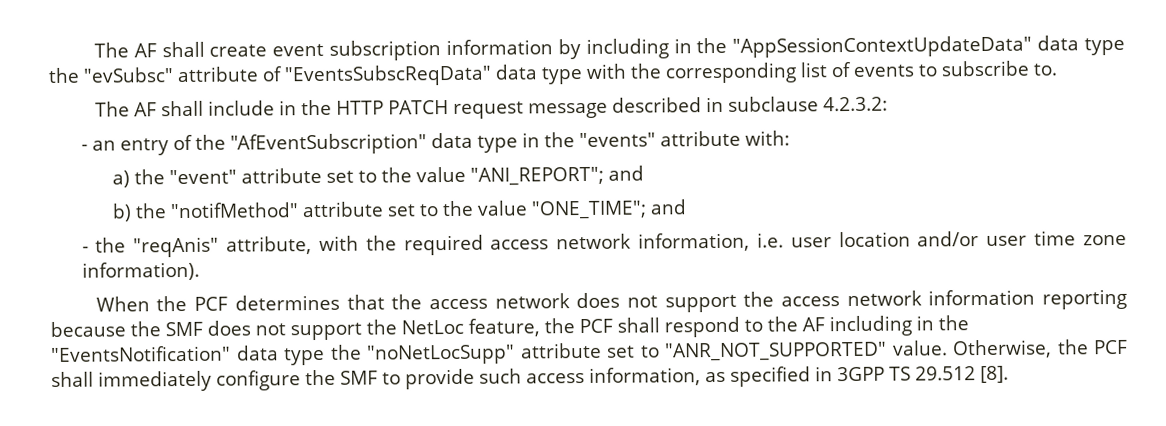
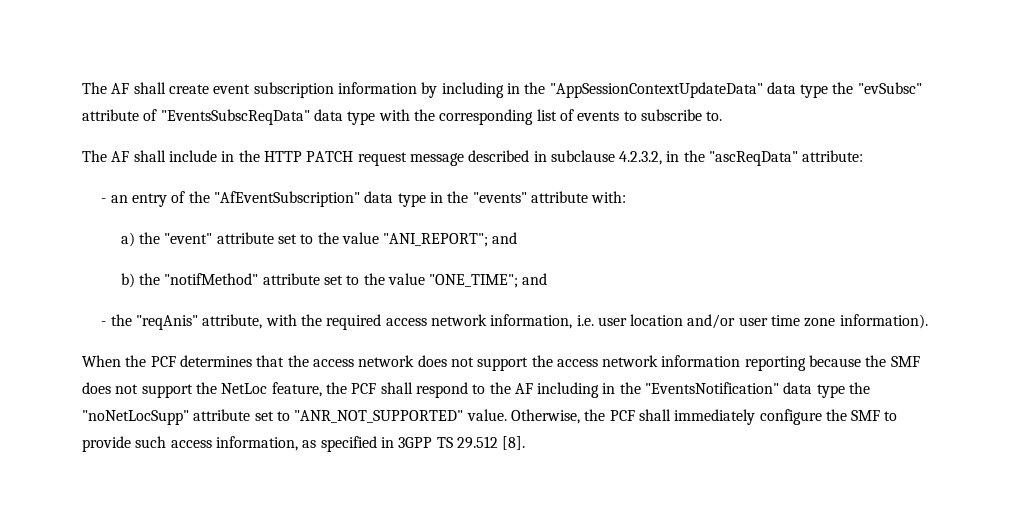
[822,96,888,112] 4.2.3.2: -> [619,150,864,166] 4.2.3.2, in the "ascReqData" attribute:

